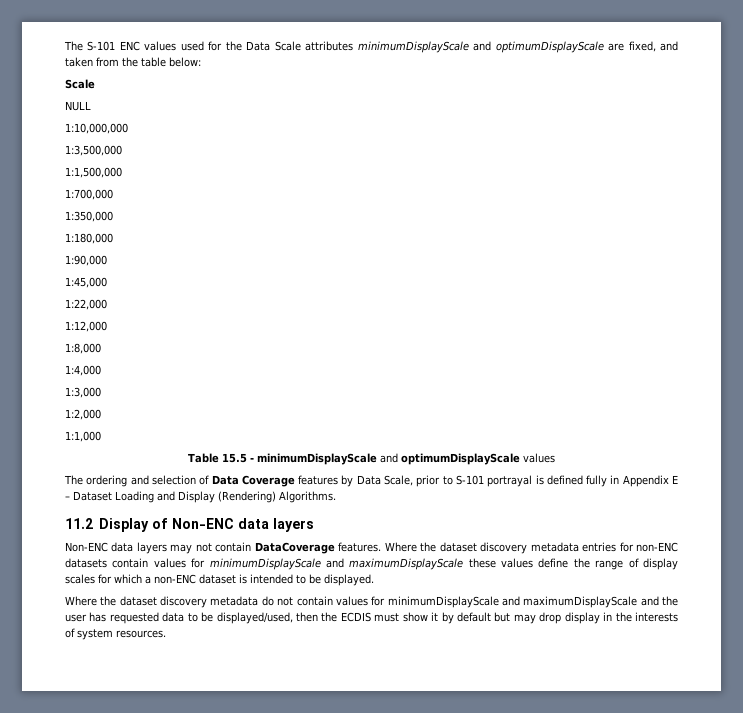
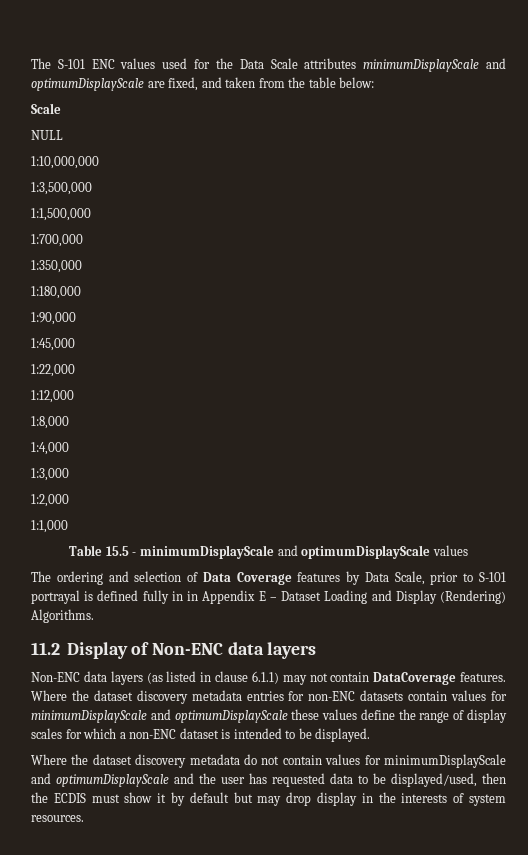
(620, 479) none -> [187,591,199,601] in
(167, 548) none -> [146,671,279,684] (as listed in clause 6.1.1)
[349,558,464,570] maximumDisplayScale -> [174,710,288,723] optimumDisplayScale
[523,596,638,608] maximumDisplayScale -> [56,774,169,787] optimumDisplayScale

